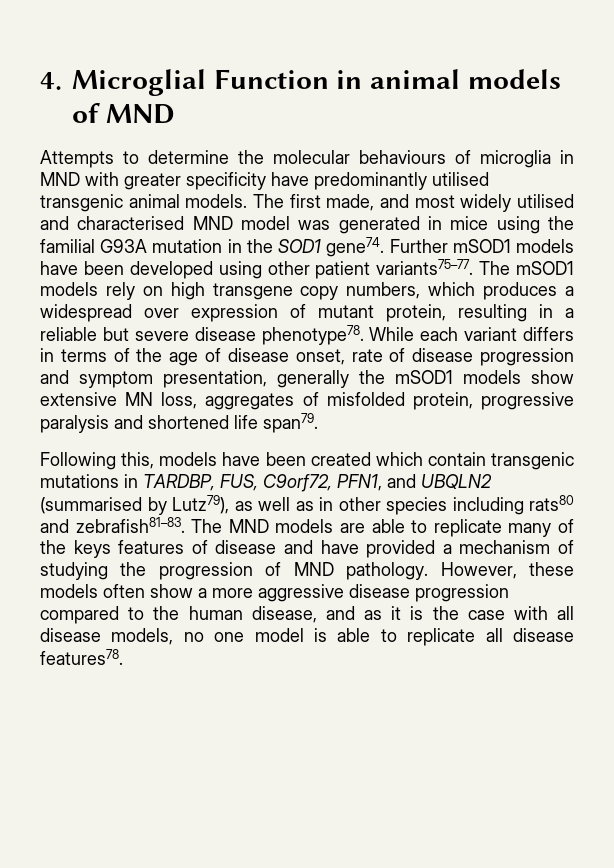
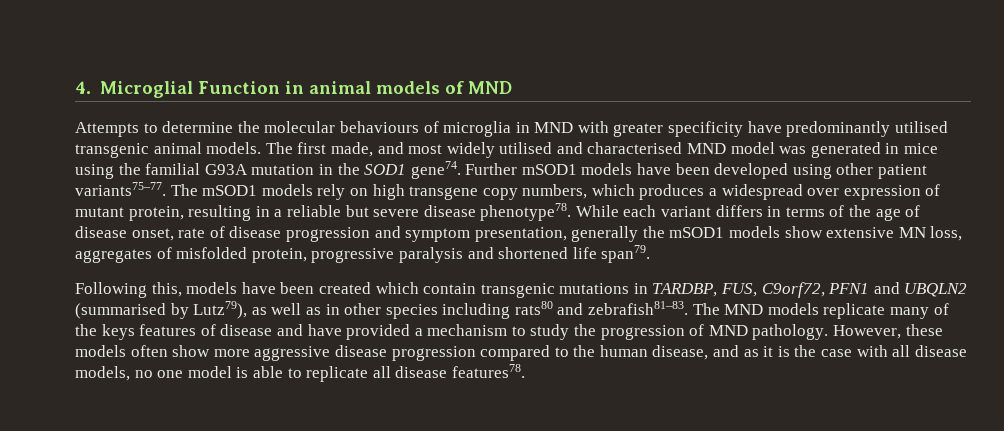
[337,474,382,491] PFN1, -> [828,283,870,294] PFN1
[340,519,428,533] are able to -> (819, 309) none
[558,540,575,554] [40,562,108,580] of studying -> [511,324,570,340] to study
[198,588,207,598] a -> (211, 351) none

